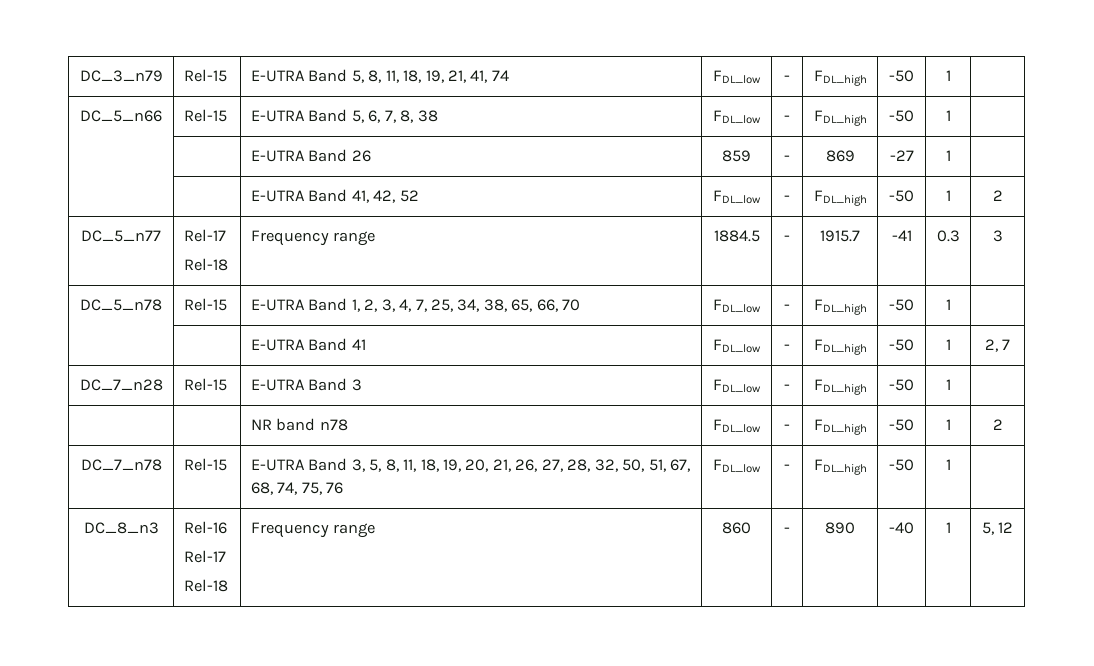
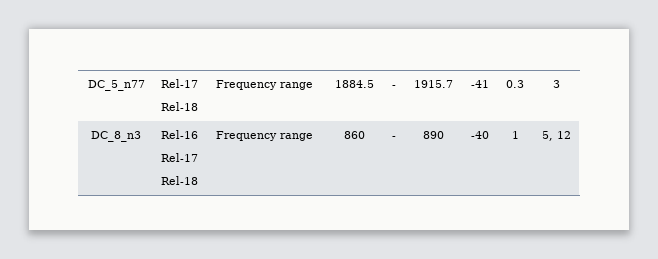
[79,70,163,82] [183,69,227,82] [250,69,509,83] [713,70,761,84] [784,75,790,81] [813,70,867,86] [889,70,914,82] [945,70,951,81] [80,110,162,122] [183,109,227,122] [250,109,438,123] [713,110,761,124] [784,115,790,121] [813,110,867,126] [889,110,914,122] [945,110,951,121] [250,149,371,162] [722,150,751,162] [784,155,790,161] [825,150,855,162] [889,150,914,161] [945,150,951,161] [250,189,419,203] [713,190,761,204] [784,195,790,201] [813,190,867,206] [889,190,914,202] [945,190,951,201] [992,190,1003,201] DC_3_n79 | Rel-15 | E-UTRA Band 5, 8, 11, 18, 19, 21, 41, 74 | FDL_low | - | FDL_high | -50 | 1 | // DC_5_n66 | Rel-15 | E-UTRA Band 5, 6, 7, 8, 38 | FDL_low | - | FDL_high | -50 | 1 | // | | E-UTRA Band 26 | 859 | - | 869 | -27 | 1 | // | | E-UTRA Band 41, 42, 52 | FDL_low | - | FDL_high | -50 | 1 | 2 // -> (87, 85) none
[80,299,162,311] [183,298,227,311] [250,298,581,312] [713,299,761,313] [784,304,790,310] [813,299,867,315] [889,299,914,311] [945,299,951,310] [250,338,366,351] [713,339,761,353] [784,344,790,350] [813,339,867,355] [889,339,914,351] [945,339,951,350] [984,339,1011,352] [79,379,163,391] [183,378,227,391] [250,378,362,391] [713,379,761,393] [784,384,790,390] [813,379,867,395] [889,379,914,391] [945,379,951,390] [250,418,348,431] [713,419,761,433] [784,424,790,430] [813,419,867,435] [889,419,914,431] [945,419,951,430] [992,419,1003,430] [80,459,162,471] [183,458,227,471] [250,458,691,472] [250,482,344,495] [713,459,761,473] [784,464,790,470] [813,459,867,475] [889,459,914,471] [945,459,951,470] // DC_5_n78 | Rel-15 | E-UTRA Band 1, 2, 3, 4, 7, 25, 34, 38, 65, 66, 70 | FDL_low | - | FDL_high | -50 | 1 | // | | E-UTRA Band 41 | FDL_low | - | FDL_high | -50 | 1 | 2, 7 // DC_7_n28 | Rel-15 | E-UTRA Band 3 | FDL_low | - | FDL_high | -50 | 1 | // | | NR band n78 | FDL_low | - | FDL_high | -50 | 1 | 2 // DC_7_n78 | Rel-15 | E-UTRA Band 3, 5, 8, 11, 18, 19, 20, 21, 26, 27, 28, 32, 50, 51, 67, 68, 74, 75, 76 | FDL_low | - | FDL_high | -50 | 1 | -> (560, 84) none

